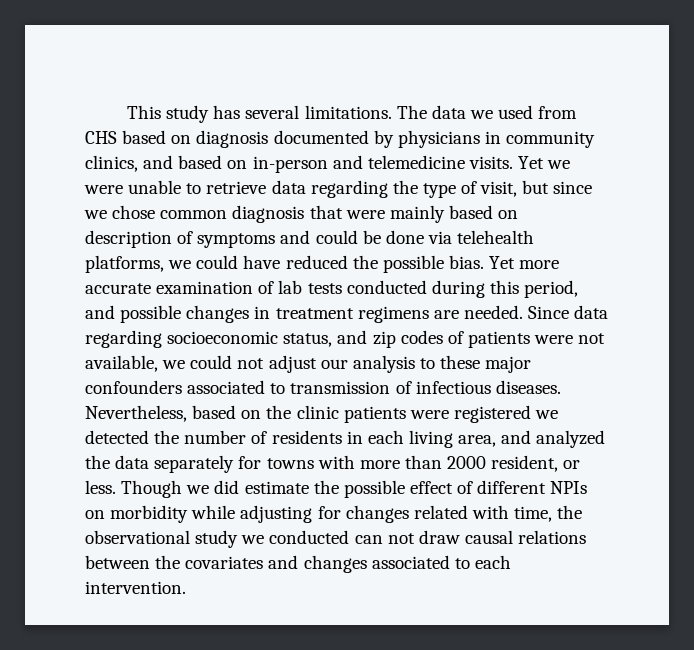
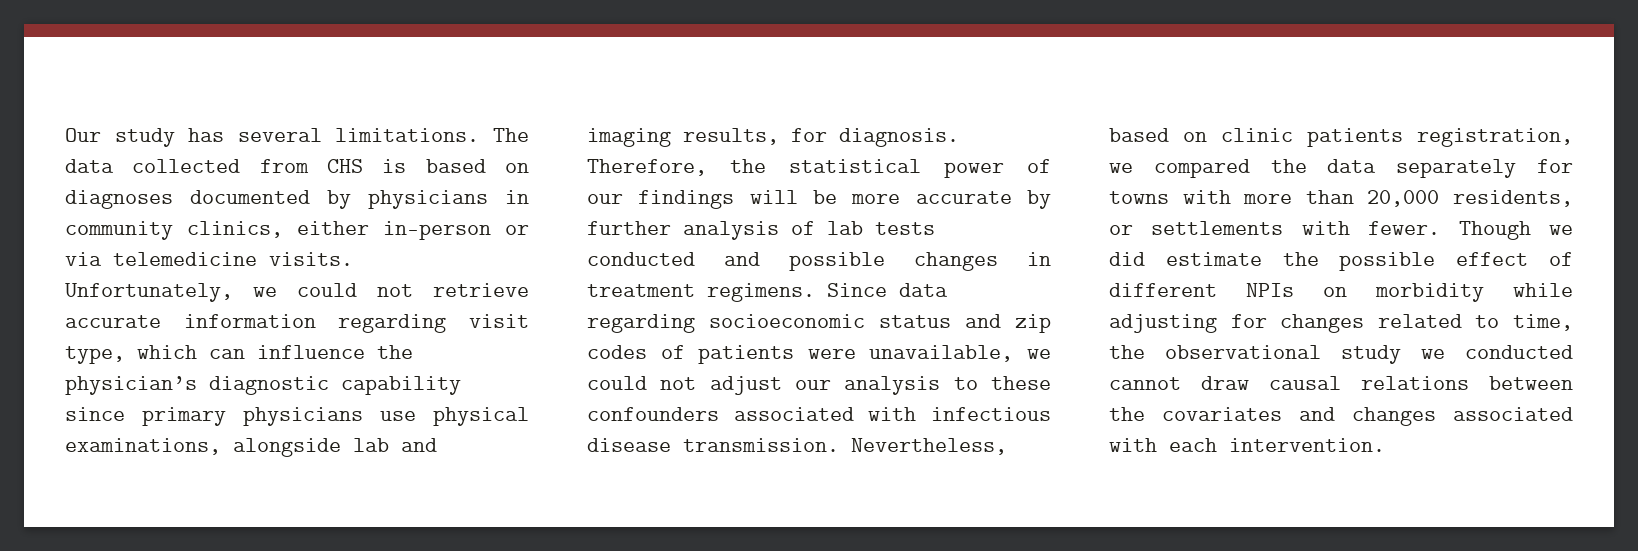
[127,105,162,119] This -> [65,128,101,142] Our
[469,105,534,119] we used -> [132,159,241,173] collected
[122,130,269,148] based on diagnosis -> [382,159,529,173] [65,190,173,209] is based on diagnoses
[143,155,571,173] [84,180,593,198] [84,205,519,223] [85,230,535,248] [85,255,560,273] [85,281,254,294] and based on in-person and telemedicine visits. Yet we were unable to retrieve data regarding the type of visit, but since we chose common diagnosis that were mainly based on description of symptoms and could be done via telehealth platforms, we could have reduced the possible bias. Yet more accurate examination -> [297,221,529,240] [65,252,353,266] [65,283,529,302] [65,314,529,333] [65,345,413,364] [65,376,461,395] [65,407,529,426] [65,438,437,457] [587,128,959,147] [587,159,1051,178] [587,190,1051,209] [587,221,779,240] either in-person or via telemedicine visits. Unfortunately, we could not retrieve accurate information regarding visit type, which can influence the physician’s diagnostic capability since primary physicians use physical examinations, alongside lab and imaging results, for diagnosis. Therefore, the statistical power of our findings will be more accurate by further analysis
[431,280,579,298] during this period, -> (695, 259) none
[357,305,523,323] regimens are needed. -> [707,283,815,302] regimens.
[283,333,333,347] status, -> [879,315,951,328] status
[578,333,606,344] [85,355,158,372] not available, -> [869,345,1014,362] unavailable,
[485,356,532,373] major -> (1051, 383) none
[270,380,561,394] to transmission of infectious diseases. -> [868,407,1051,421] [587,438,839,452] with infectious disease transmission.
[266,405,292,419] the -> (1207, 137) none
[409,405,559,423] [85,430,606,448] were registered we detected the number of residents in each living area, and analyzed -> [1417,128,1573,147] [1109,159,1250,178] registration, we compared
[447,455,581,472] [85,480,116,494] 2000 resident, or less. -> [1367,190,1573,207] [1109,221,1441,235] 20,000 residents, or settlements with fewer.
[471,505,509,519] with -> [1475,315,1500,328] to
[354,533,415,544] can not -> [1109,377,1181,390] cannot
[454,558,470,569] to -> [1109,438,1157,452] with

